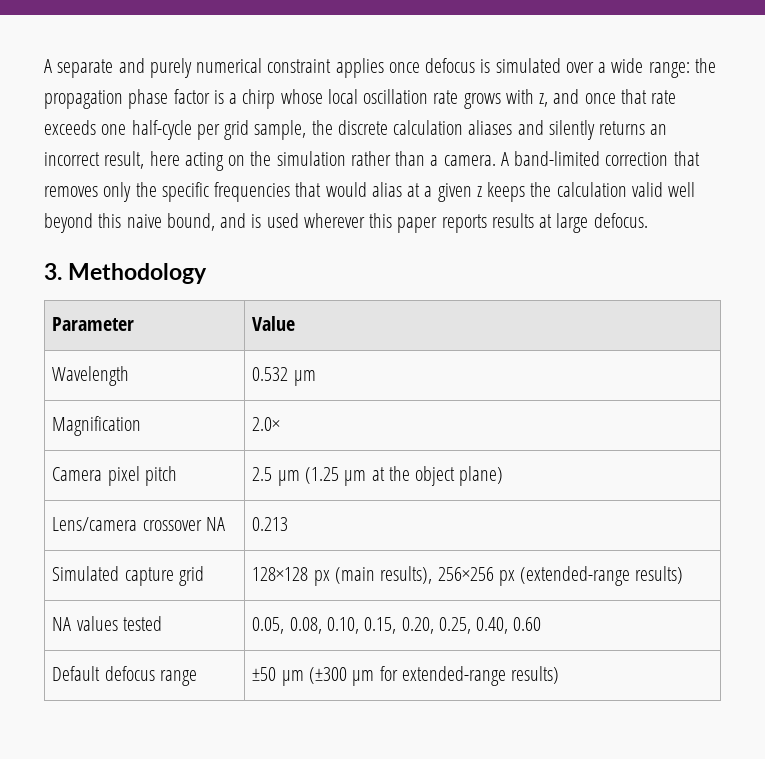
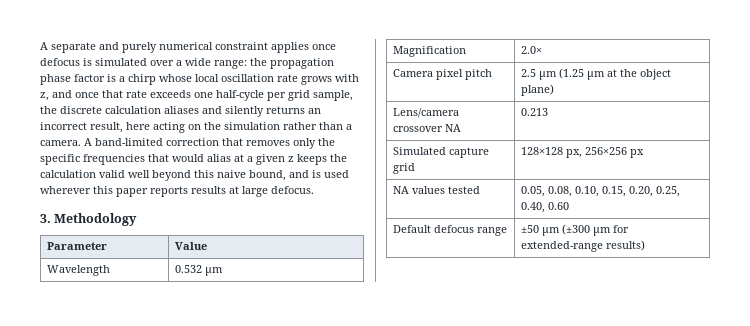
[313,566,433,586] px (main results), -> [566,149,583,158] px,
[520,566,684,586] (extended-range results) -> (645, 153) none

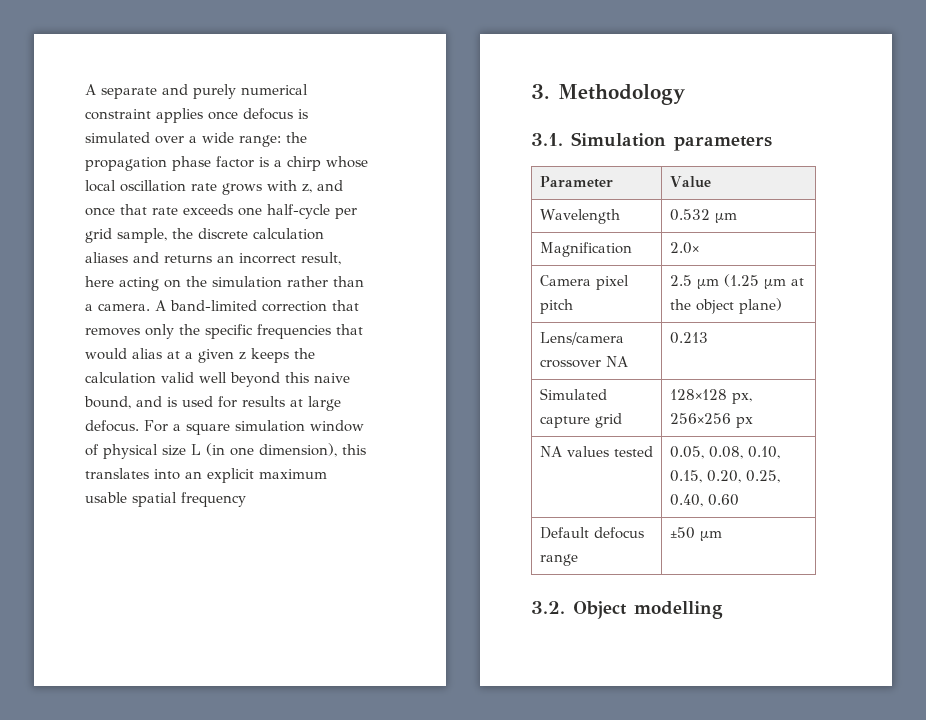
[225,106,264,117] silently -> (159, 257) none
[40,186,188,197] wherever this paper reports -> [218,396,237,408] for
(314, 190) none -> [144,420,364,435] [85,443,366,459] [85,468,327,483] [85,492,246,507] For a square simulation window of physical size L (in one dimension), this translates into an explicit maximum usable spatial frequency
(138, 219) none -> [531,132,772,151] // 3.1. Simulation parameters
[562,224,630,236] [521,240,646,252] (±300 μm for extended-range results) -> [531,601,723,619] // 3.2. Object modelling

